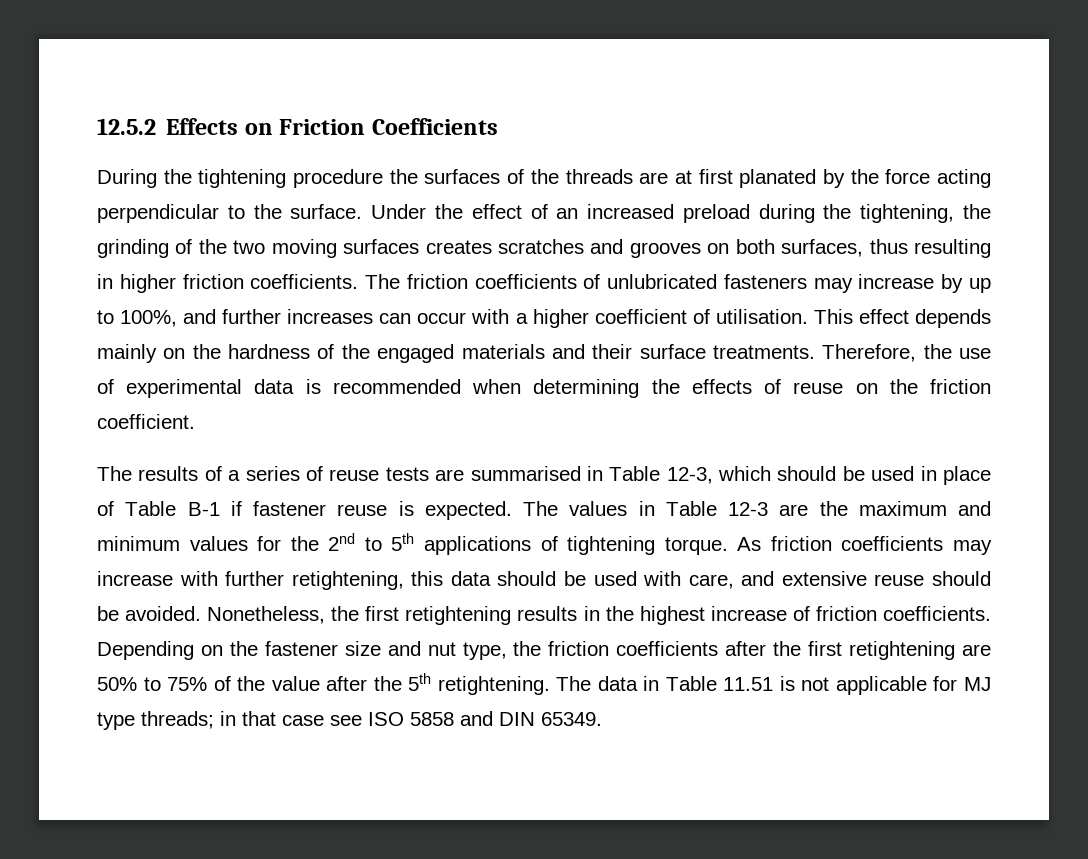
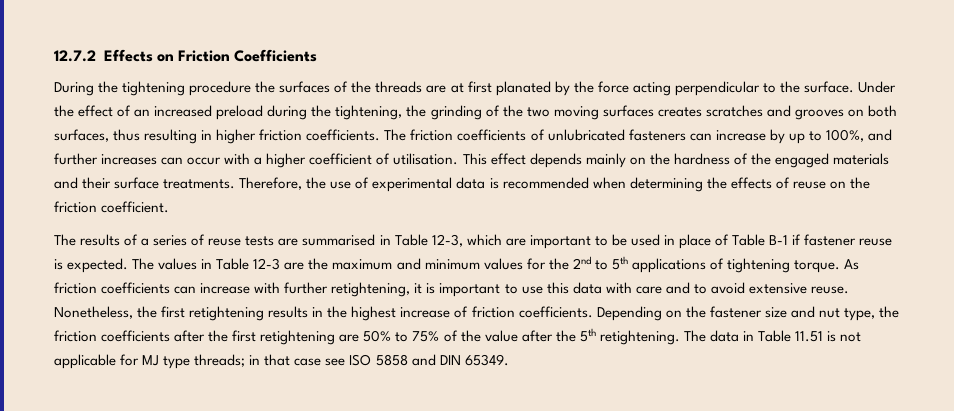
[97,118,156,135] 12.5.2 -> [54,50,96,62] 12.7.2
[813,278,853,293] may -> [689,133,712,141] can
[777,466,837,481] should -> [505,235,608,249] are important to
[952,540,992,555] may -> [174,286,197,294] can
[411,571,991,589] [97,606,202,621] this data should be used with care, and extensive reuse should be avoided. -> [414,282,849,297] it is important to use this data with care and to avoid extensive reuse.

